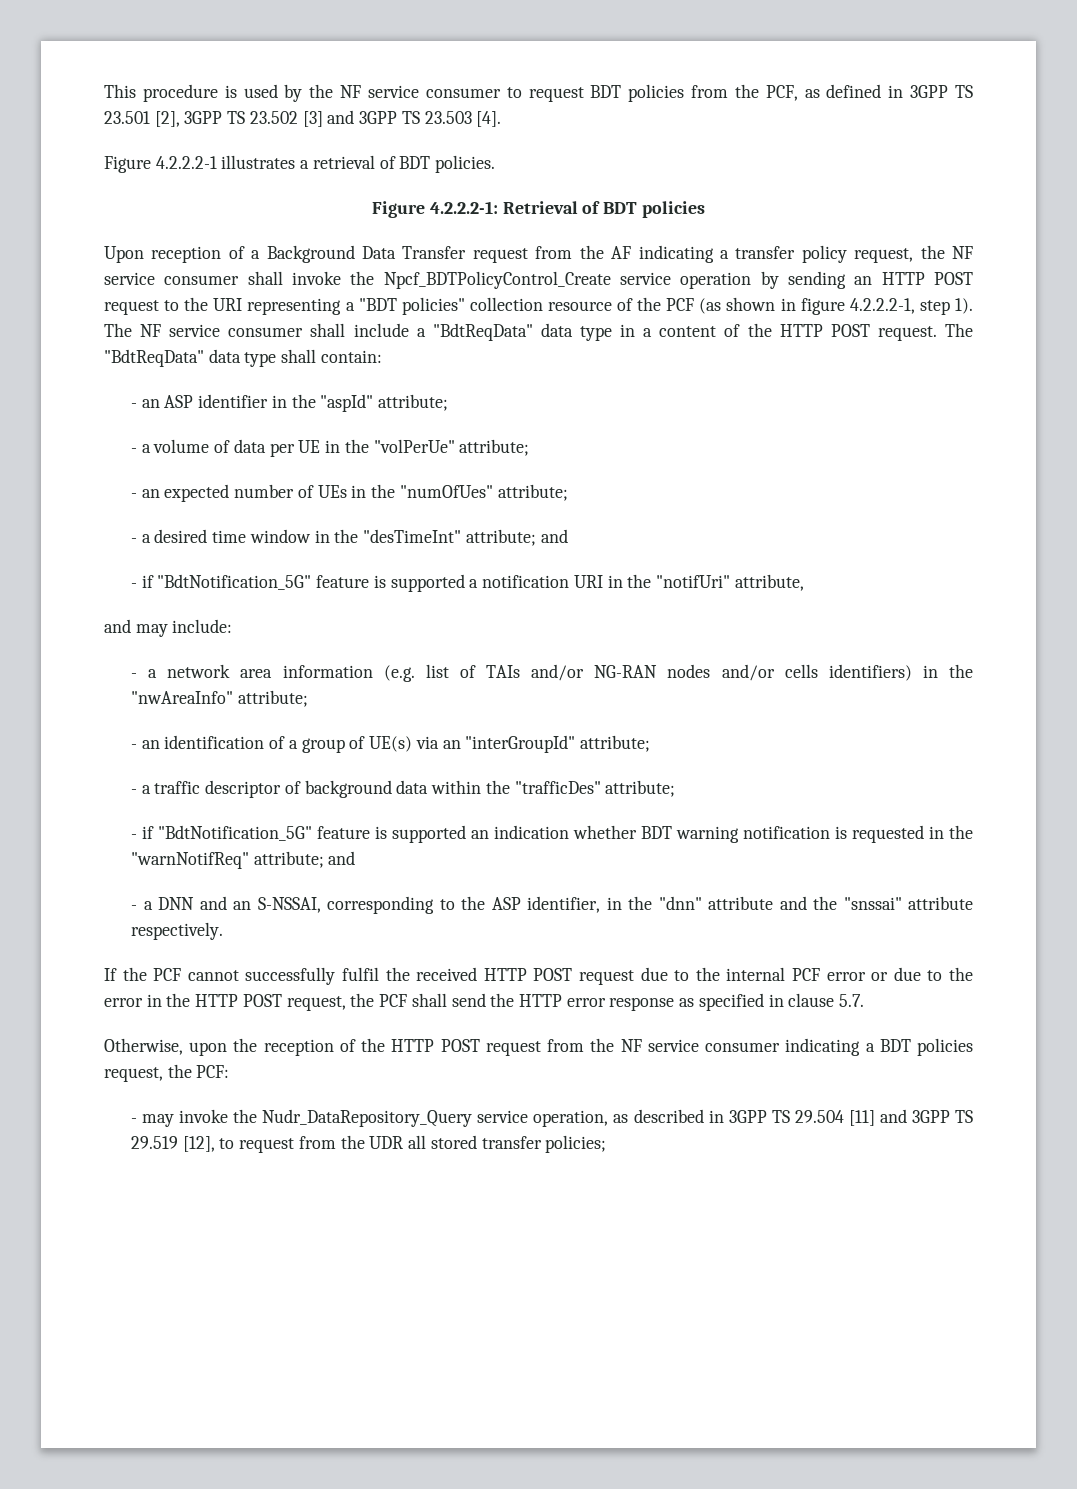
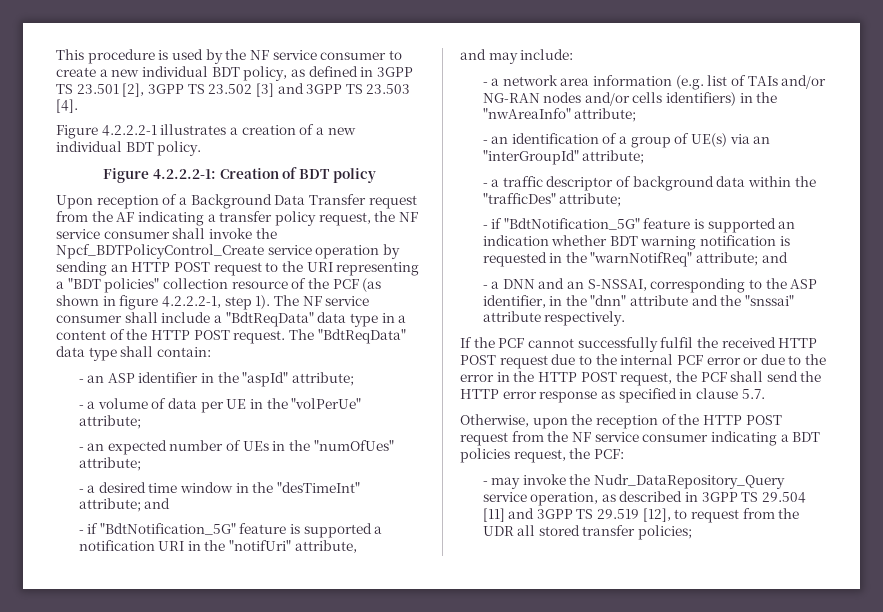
[528,84,798,102] request BDT policies from the PCF, -> [56,66,288,81] create a new individual BDT policy,
[312,155,496,173] retrieval of BDT policies. -> [241,124,356,135] [56,141,202,156] creation of a new individual BDT policy.
[502,201,705,218] Retrieval of BDT policies -> [219,167,376,183] Creation of BDT policy

